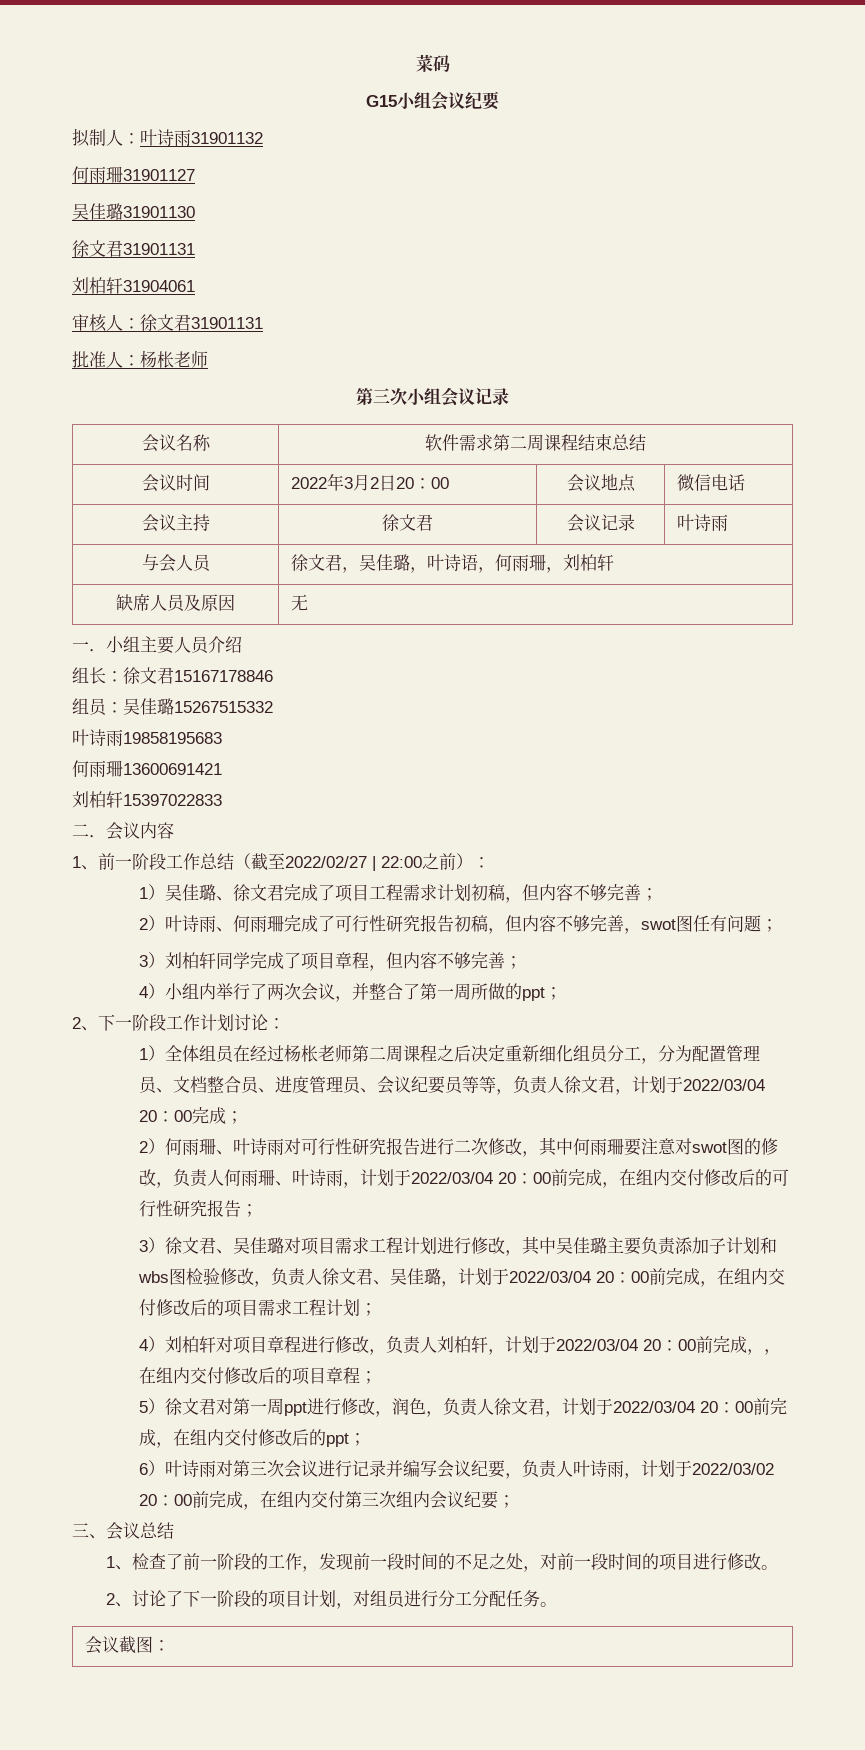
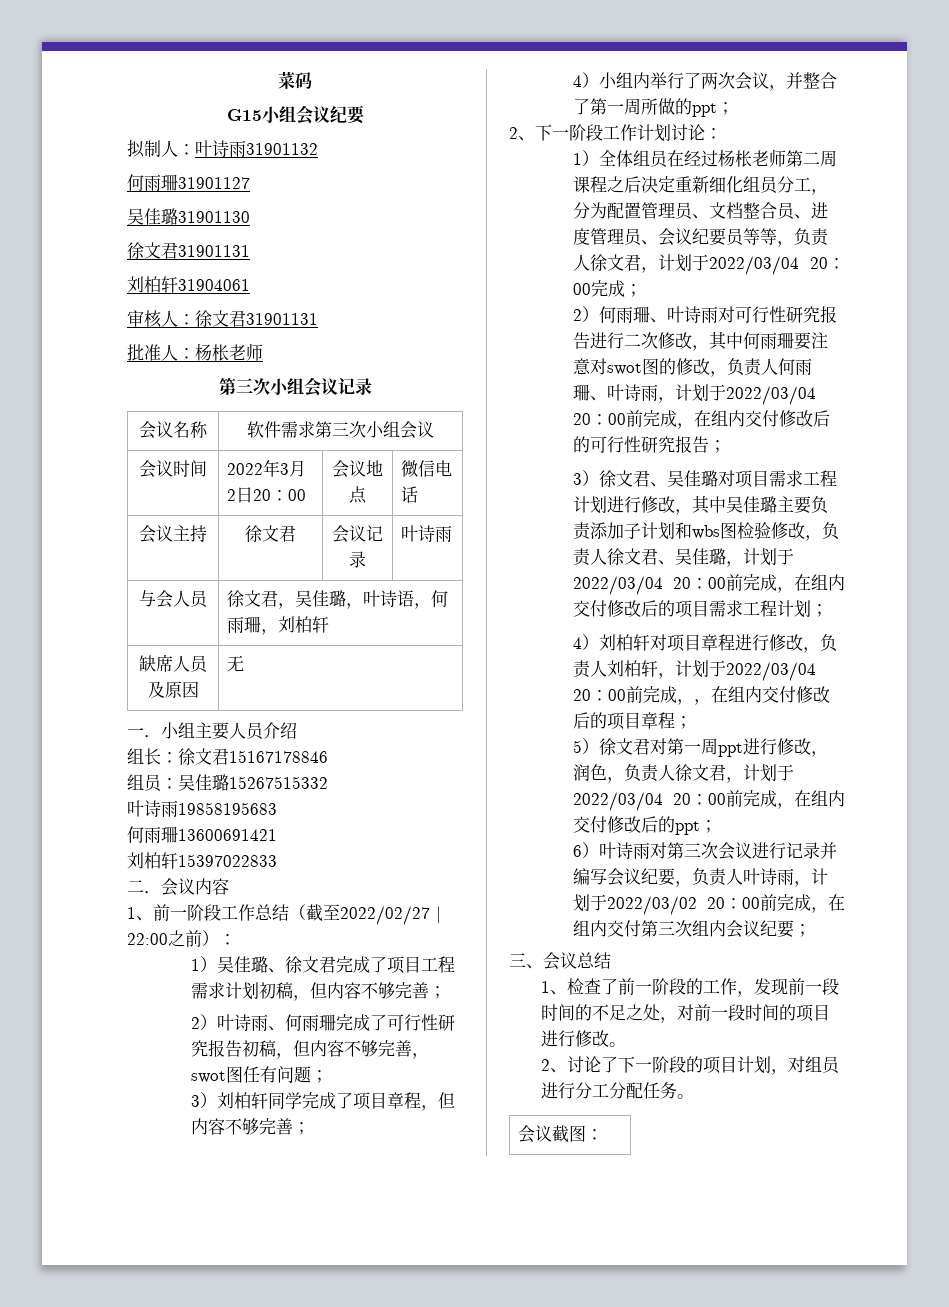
[510,434,646,451] 二周课程结束总结 -> [332,421,435,439] 三次小组会议

